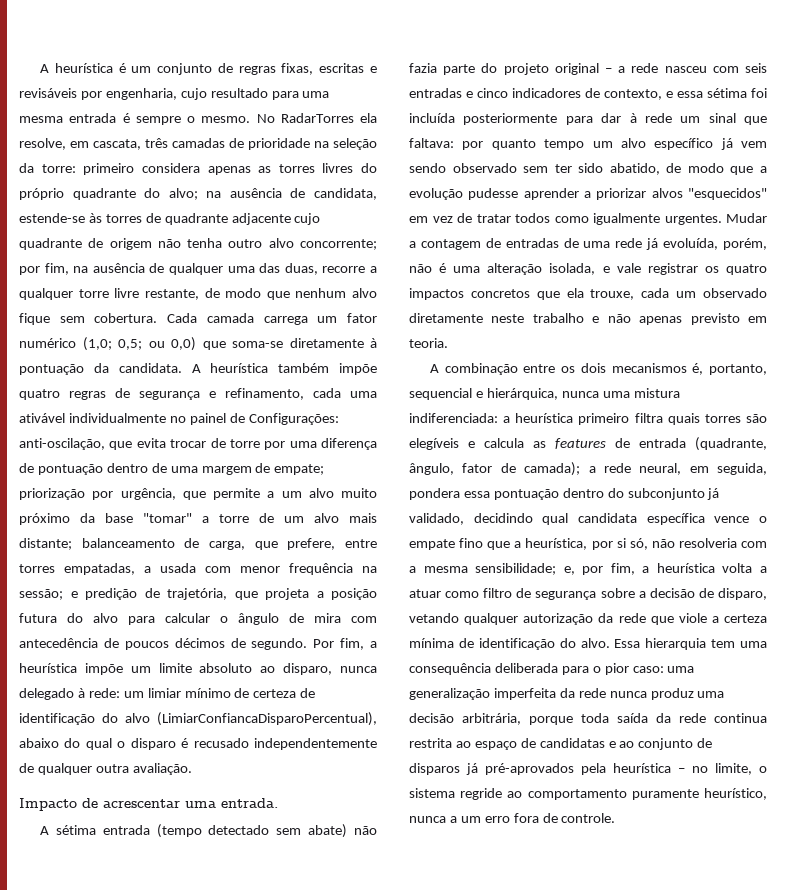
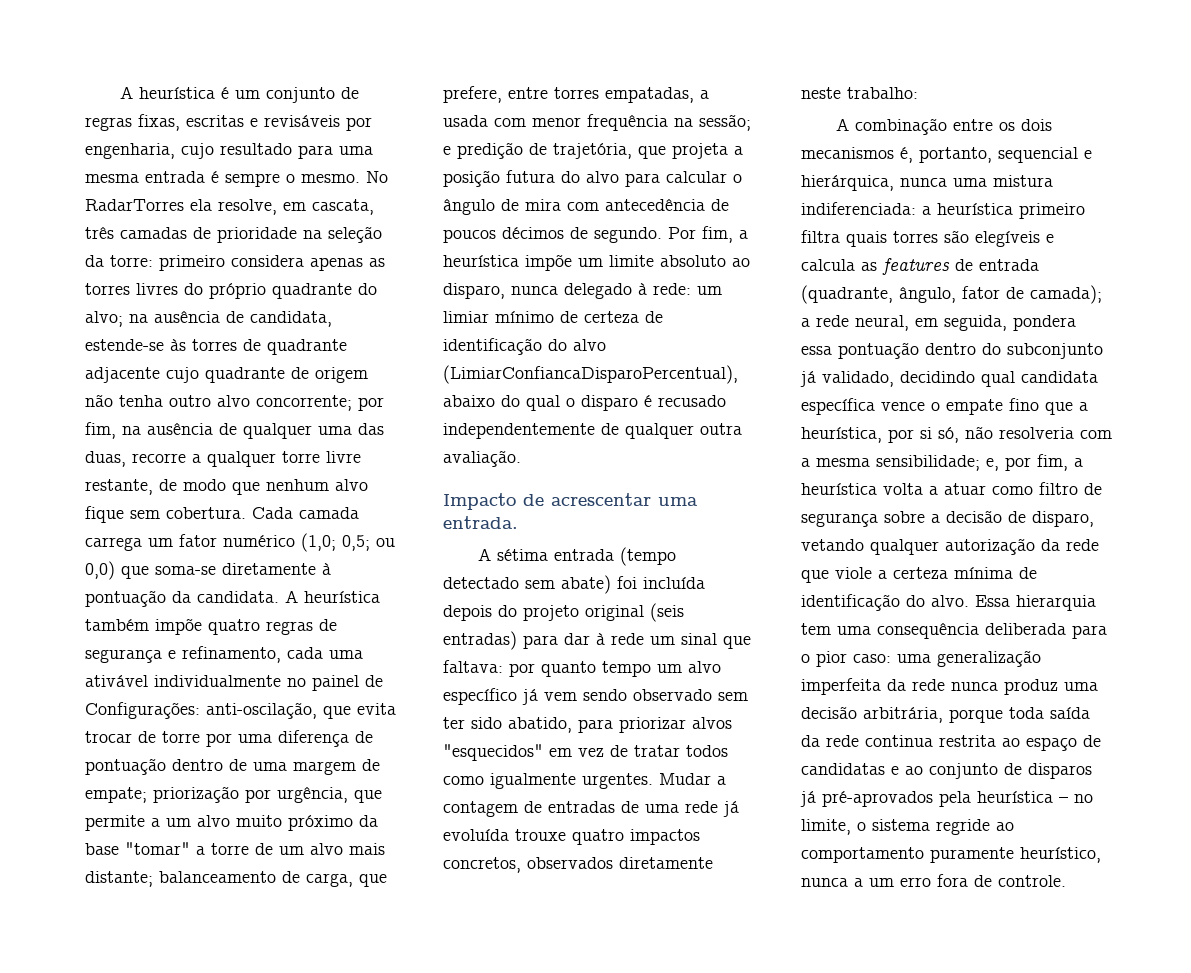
[354,826,378,835] [409,63,767,75] [409,88,767,100] [409,113,558,125] não fazia parte do projeto original – a rede nasceu com seis entradas e cinco indicadores de contexto, e essa sétima foi incluída posteriormente -> [617,576,705,589] [443,603,684,622] [443,631,517,650] foi incluída depois do projeto original (seis entradas)
[666,163,767,175] [409,188,591,200] de modo que a evolução pudesse aprender a -> [578,719,613,733] para
[663,238,767,250] [409,263,767,275] [409,288,768,300] [409,313,768,325] [409,338,448,348] evoluída, porém, não é uma alteração isolada, e vale registrar os quatro impactos concretos que ela trouxe, cada um observado diretamente neste trabalho e não apenas previsto em teoria. -> [443,829,700,845] [443,857,713,873] [801,87,918,99] evoluída trouxe quatro impactos concretos, observados diretamente neste trabalho:

